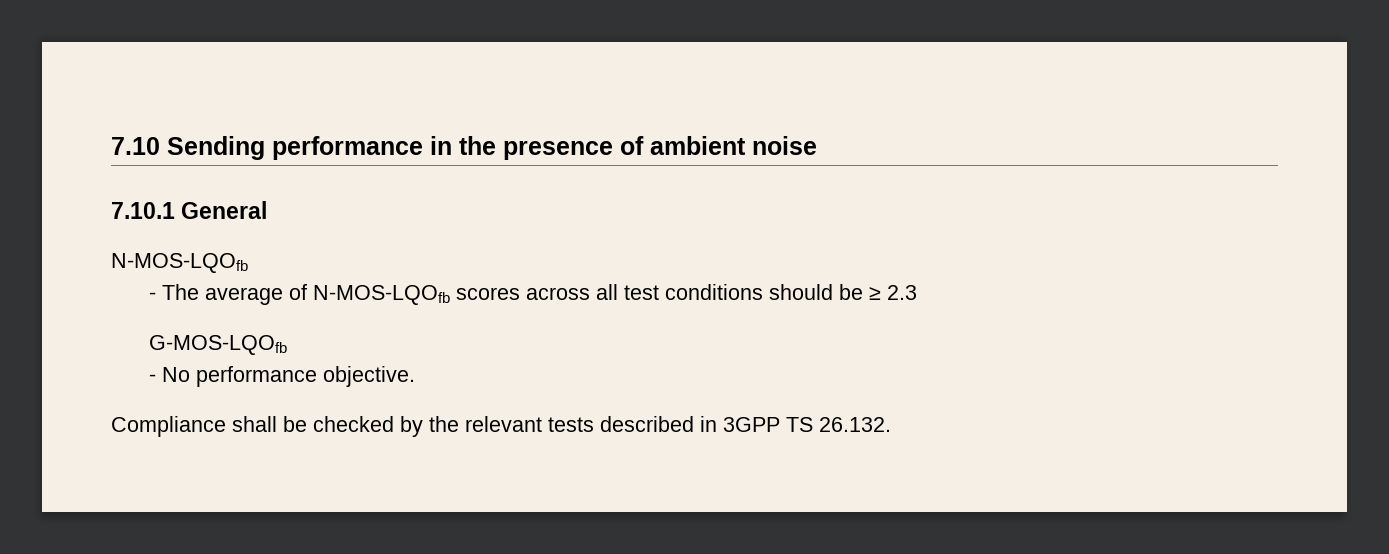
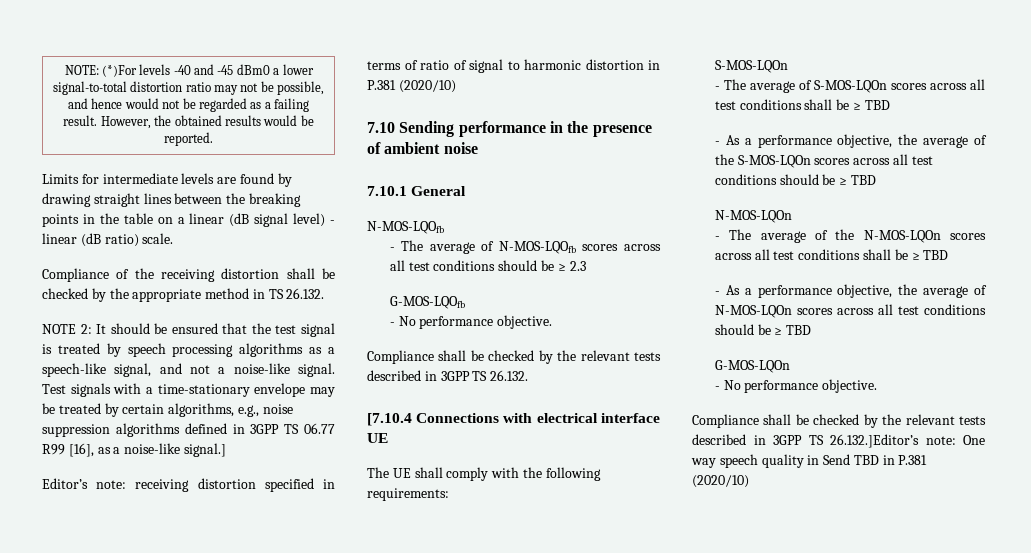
(111, 146) none -> [64,64,314,77] [52,81,325,95] [68,98,309,112] [63,115,314,129] [164,132,213,146] [42,173,292,187] [42,193,301,207] [42,213,335,227] [42,233,174,247] [42,268,335,282] [42,288,325,302] [42,323,336,337] [42,343,335,357] [42,363,335,377] [42,383,336,397] [42,403,293,417] [42,423,335,437] [42,443,226,457] [42,478,336,492] [367,59,660,73] [367,80,456,93] NOTE: (*)For levels -40 and -45 dBm0 a lower signal-to-total distortion ratio may not be possible, and hence would not be regarded as a failing result. However, the obtained results would be reported. // Limits for intermediate levels are found by drawing straight lines between the breaking points in the table on a linear (dB signal level) - linear (dB ratio) scale. // Compliance of the receiving distortion shall be checked by the appropriate method in TS 26.132. // NOTE 2: It should be ensured that the test signal is treated by speech processing algorithms as a speech-like signal, and not a noise-like signal. Test signals with a time-stationary envelope may be treated by certain algorithms, e.g., noise suppression algorithms defined in 3GPP TS 06.77 R99 [16], as a noise-like signal.] // Editor’s note: receiving distortion specified in terms of ratio of signal to harmonic distortion in P.381 (2020/10) //
(891, 424) none -> [367,413,660,426] [367,433,388,443] [367,467,601,481] [367,488,449,501] [714,60,788,73] [714,79,985,93] [714,99,890,110] [714,134,987,148] [714,154,933,168] [714,174,876,185] [714,210,792,223] [714,229,986,243] [714,249,949,260] [714,284,987,298] [714,304,986,318] [714,324,812,335] [714,360,790,373] [714,379,878,393] [692,414,986,428] [692,434,985,448] [691,454,928,468] [692,475,749,488] // [7.10.4 Connections with electrical interface UE // The UE shall comply with the following requirements: // S-MOS-LQOn // - The average of S-MOS-LQOn scores across all test conditions shall be ≥ TBD // - As a performance objective, the average of the S-MOS-LQOn scores across all test conditions should be ≥ TBD // N-MOS-LQOn // - The average of the N-MOS-LQOn scores across all test conditions shall be ≥ TBD // - As a performance objective, the average of N-MOS-LQOn scores across all test conditions should be ≥ TBD // G-MOS-LQOn // - No performance objective. // Compliance shall be checked by the relevant tests described in 3GPP TS 26.132.]Editor’s note: One way speech quality in Send TBD in P.381 (2020/10)

